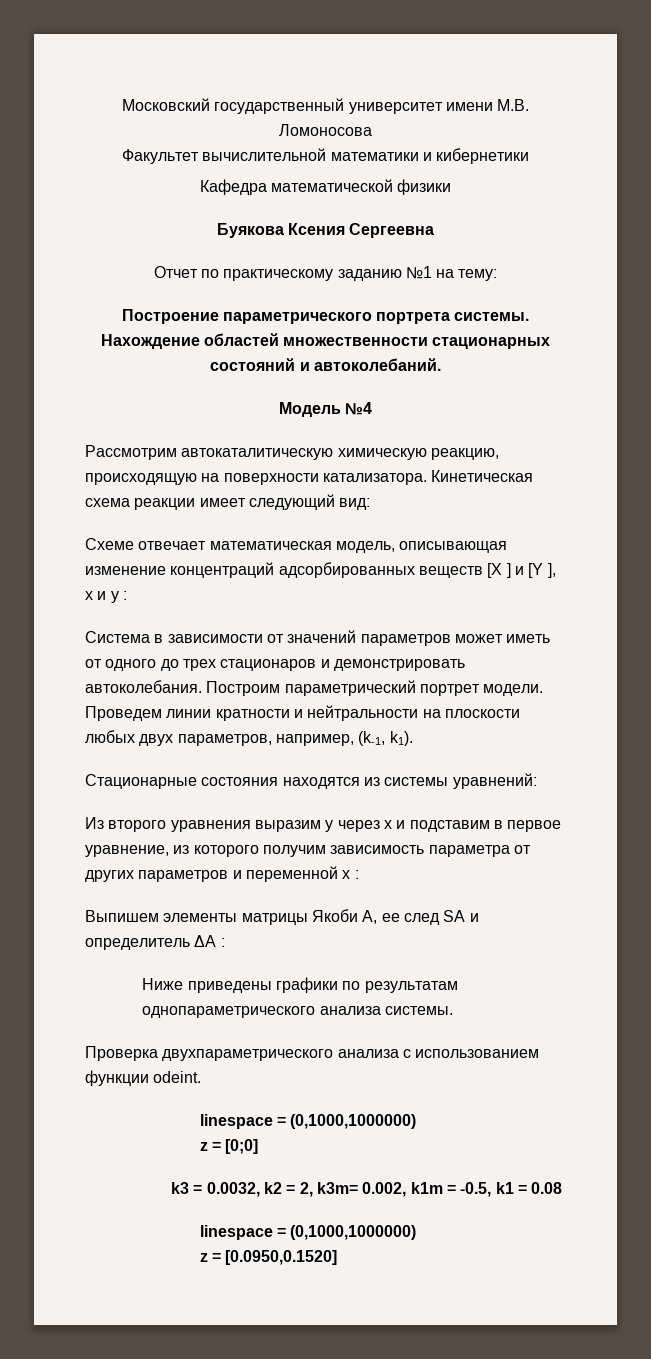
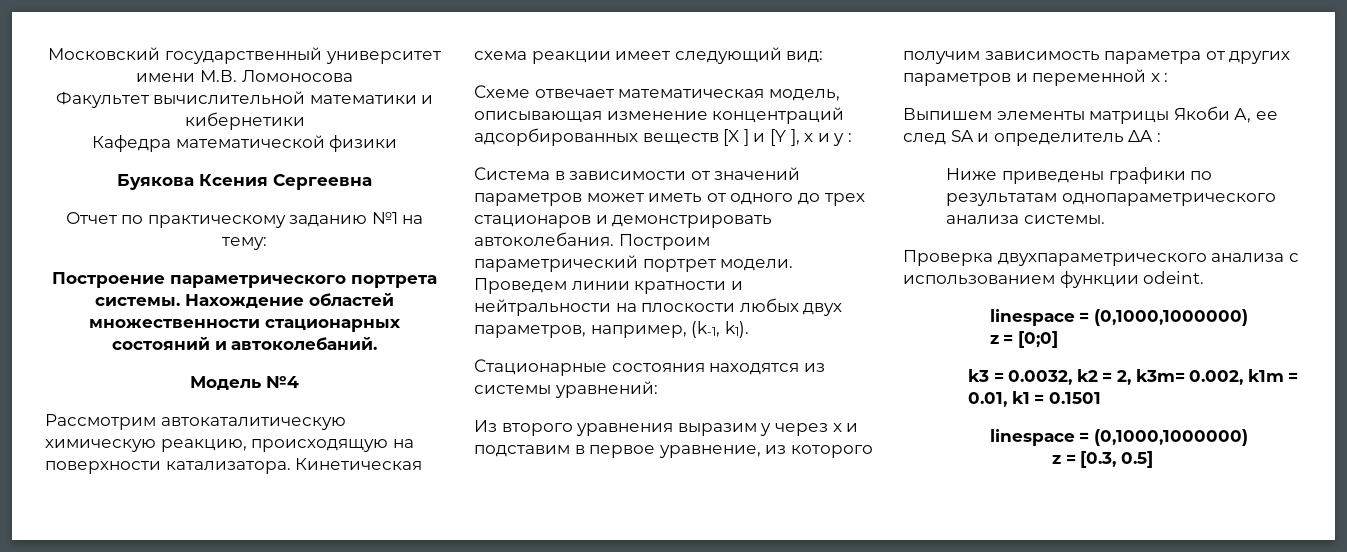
[460,1182,492,1197] -0.5, -> [967,392,1007,407] 0.01,
[531,1182,563,1194] [199,1225,417,1240] [199,1250,338,1265] 0.08 // linespace = (0,1000,1000000) // z = [0.0950,0.1520] -> [1048,392,1101,404] [989,429,1248,446] [1052,451,1153,468] 0.1501 // linespace = (0,1000,1000000) // z = [0.3, 0.5]

